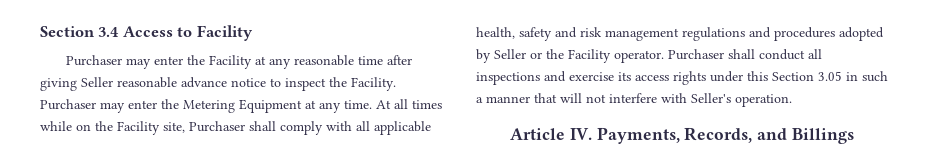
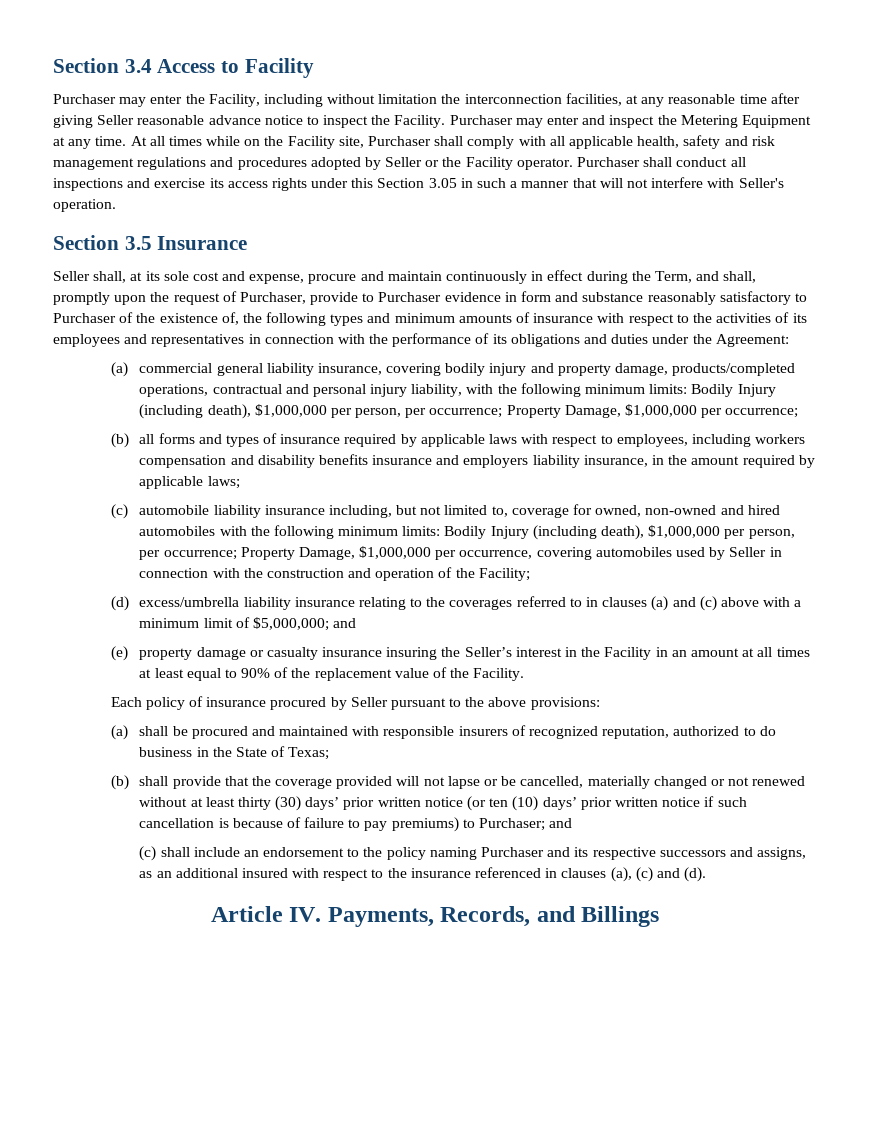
[209,55,253,69] Facility -> [208,93,622,107] Facility, including without limitation the interconnection facilities,
(157, 104) none -> [582,115,655,128] and inspect
(792, 100) none -> [53,235,248,250] [53,270,757,284] [53,291,807,305] [53,312,807,326] [53,333,789,347] [110,362,796,377] [139,383,776,397] [139,404,799,419] [110,433,806,448] [139,454,815,468] [139,476,240,489] [110,504,780,519] [139,525,795,540] [139,546,782,560] [139,567,530,581] [110,596,802,611] [139,617,357,631] [110,646,810,661] [139,667,525,681] [110,696,600,710] [110,725,776,740] [139,746,330,760] [110,775,806,790] [139,796,747,811] [139,817,573,832] [139,846,807,861] [139,867,707,882] // Section 3.5 Insurance // Seller shall, at its sole cost and expense, procure and maintain continuously in effect during the Term, and shall, promptly upon the request of Purchaser, provide to Purchaser evidence in form and substance reasonably satisfactory to Purchaser of the existence of, the following types and minimum amounts of insurance with respect to the activities of its employees and representatives in connection with the performance of its obligations and duties under the Agreement: // (a) commercial general liability insurance, covering bodily injury and property damage, products/completed operations, contractual and personal injury liability, with the following minimum limits: Bodily Injury (including death), $1,000,000 per person, per occurrence; Property Damage, $1,000,000 per occurrence; // (b) all forms and types of insurance required by applicable laws with respect to employees, including workers compensation and disability benefits insurance and employers liability insurance, in the amount required by applicable laws; // (c) automobile liability insurance including, but not limited to, coverage for owned, non-owned and hired automobiles with the following minimum limits: Bodily Injury (including death), $1,000,000 per person, per occurrence; Property Damage, $1,000,000 per occurrence, covering automobiles used by Seller in connection with the construction and operation of the Facility; // (d) excess/umbrella liability insurance relating to the coverages referred to in clauses (a) and (c) above with a minimum limit of $5,000,000; and // (e) property damage or casualty insurance insuring the Seller’s interest in the Facility in an amount at all times at least equal to 90% of the replacement value of the Facility. // Each policy of insurance procured by Seller pursuant to the above provisions: // (a) shall be procured and maintained with responsible insurers of recognized reputation, authorized to do business in the State of Texas; // (b) shall provide that the coverage provided will not lapse or be cancelled, materially changed or not renewed without at least thirty (30) days’ prior written notice (or ten (10) days’ prior written notice if such cancellation is because of failure to pay premiums) to Purchaser; and // (c) shall include an endorsement to the policy naming Purchaser and its respective successors and assigns, as an additional insured with respect to the insurance referenced in clauses (a), (c) and (d).

